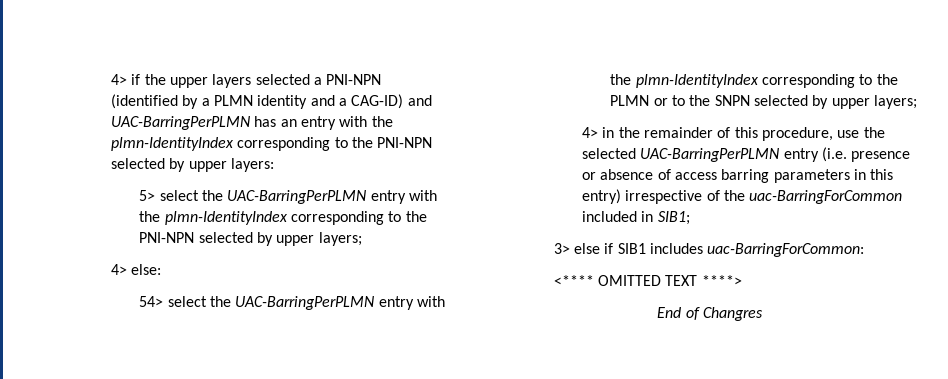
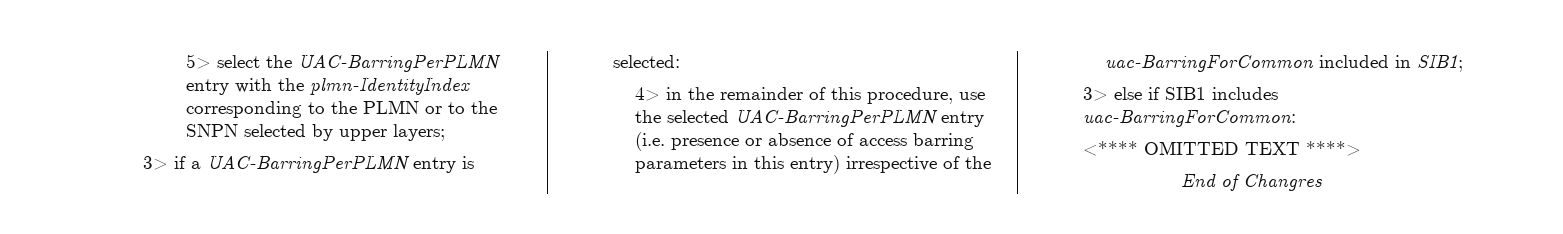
[110,74,382,88] [110,94,432,109] [110,116,393,130] [110,137,433,151] [110,158,274,172] 4> if the upper layers selected a PNI-NPN (identified by a PLMN identity and a CAG-ID) and UAC-BarringPerPLMN has an entry with the plmn-IdentityIndex corresponding to the PNI-NPN selected by upper layers: // -> (186, 61) none
[139,232,362,246] [110,264,162,275] [139,296,445,310] [610,74,898,88] PNI-NPN selected by upper layers; // 4> else: // 54> select the UAC-BarringPerPLMN entry with the plmn-IdentityIndex corresponding to the -> (358, 107) none
(917, 102) none -> [143,155,475,173] [613,55,681,68] // 3> if a UAC-BarringPerPLMN entry is selected:

